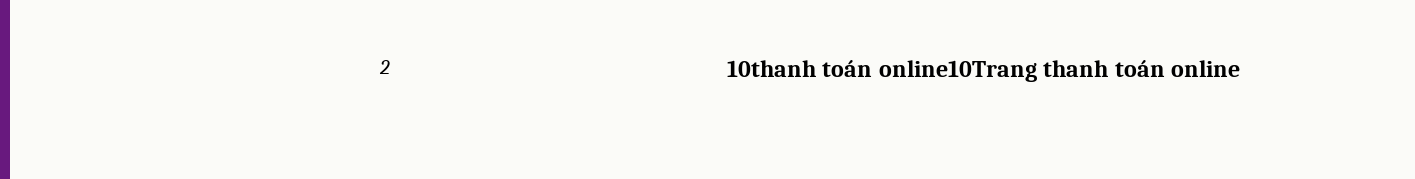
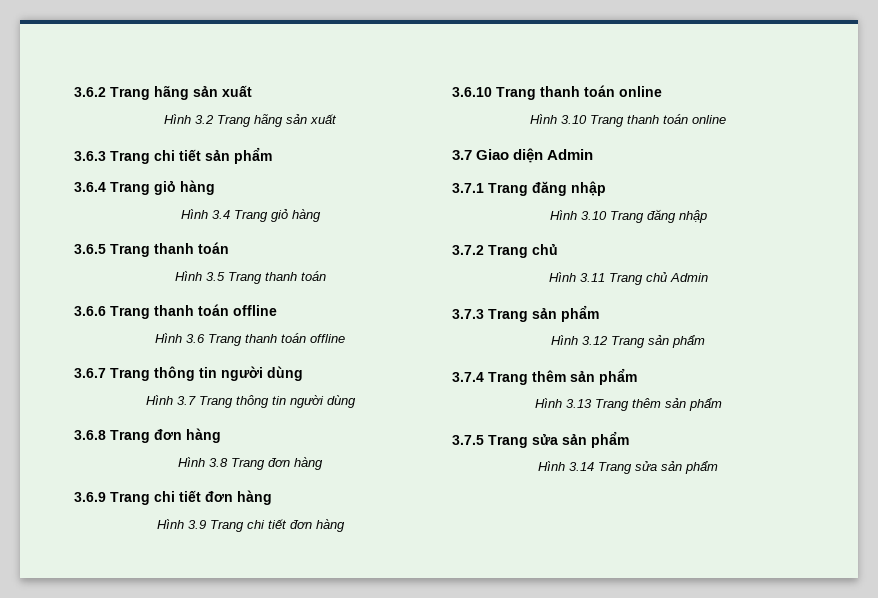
[378,60,390,74] [727,60,1241,82] 2 // 10thanh toán online10Trang thanh toán online -> [74,85,252,100] [164,114,337,127] [74,147,272,164] [74,180,215,195] [180,209,321,222] [74,242,229,257] [174,271,326,284] [74,304,277,319] [155,333,345,346] [74,366,303,381] [145,395,356,408] [74,428,221,443] [178,457,323,470] [74,490,272,505] [156,519,345,532] [452,85,662,100] [530,114,726,127] [452,148,594,163] [452,181,606,196] [549,209,707,223] [452,244,558,258] [548,272,708,285] [452,305,599,322] [551,335,705,348] [452,368,637,385] [534,398,722,411] [452,431,629,448] [538,461,718,474] 3.6.2 Trang hãng sản xuất // Hình 3.2 Trang hãng sản xuất // 3.6.3 Trang chi tiết sản phẩm // 3.6.4 Trang giỏ hàng // Hình 3.4 Trang giỏ hàng // 3.6.5 Trang thanh toán // Hình 3.5 Trang thanh toán // 3.6.6 Trang thanh toán offline // Hình 3.6 Trang thanh toán offline // 3.6.7 Trang thông tin người dùng // Hình 3.7 Trang thông tin người dùng // 3.6.8 Trang đơn hàng // Hình 3.8 Trang đơn hàng // 3.6.9 Trang chi tiết đơn hàng // Hình 3.9 Trang chi tiết đơn hàng // 3.6.10 Trang thanh toán online // Hình 3.10 Trang thanh toán online // 3.7 Giao diện Admin // 3.7.1 Trang đăng nhập // Hình 3.10 Trang đăng nhập // 3.7.2 Trang chủ // Hình 3.11 Trang chủ Admin // 3.7.3 Trang sản phẩm // Hình 3.12 Trang sản phẩm // 3.7.4 Trang thêm sản phẩm // Hình 3.13 Trang thêm sản phẩm // 3.7.5 Trang sửa sản phẩm // Hình 3.14 Trang sửa sản phẩm

